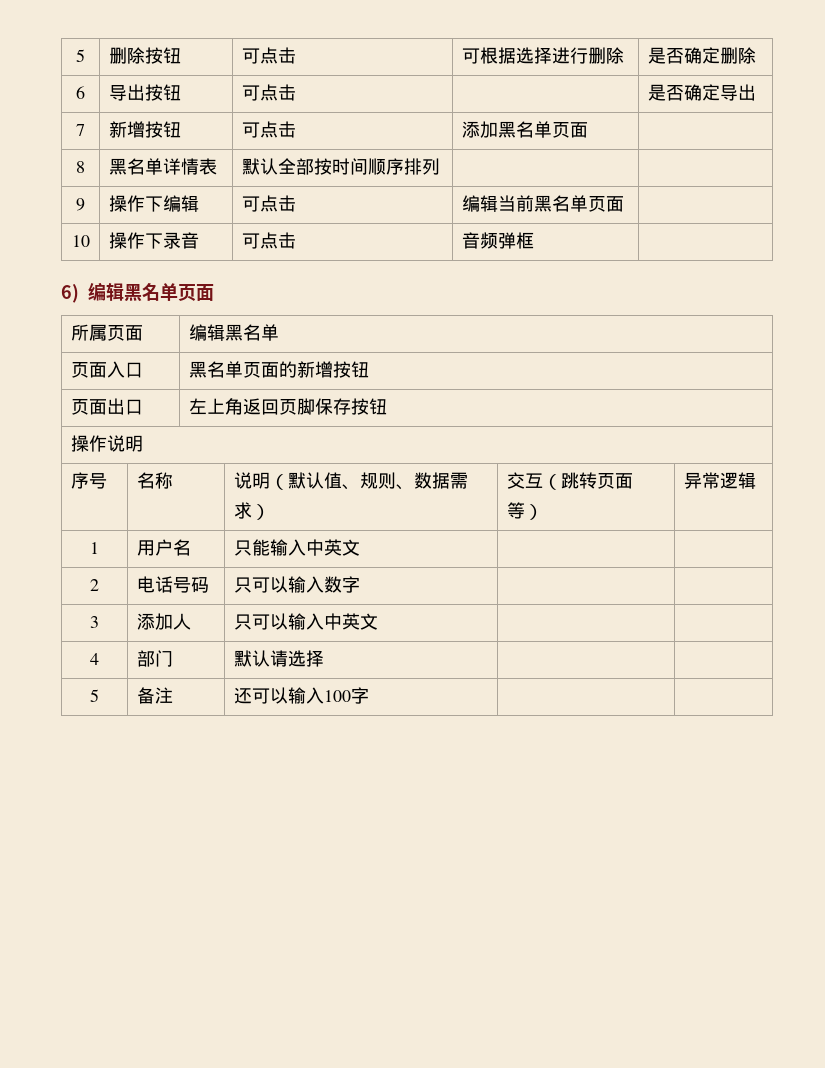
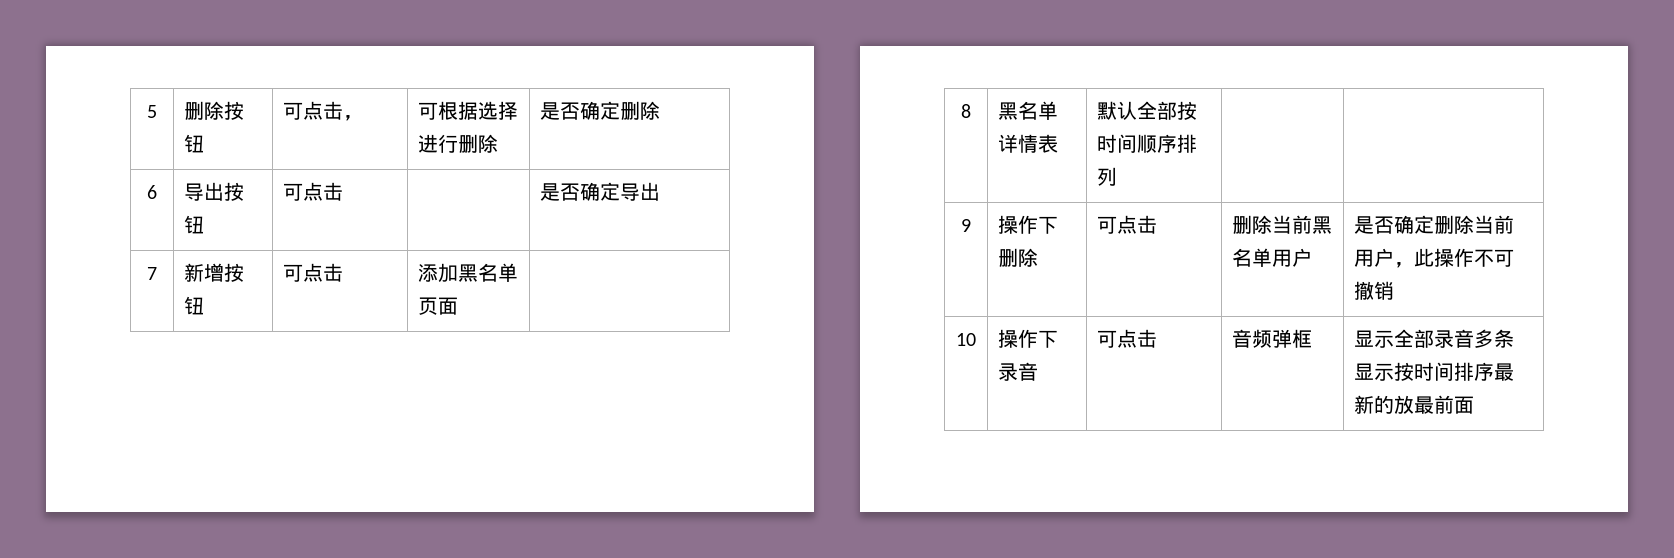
(296, 55) none -> [343,115,364,121] ，
[162,195,199,212] [241,195,296,212] [461,195,498,212] 编辑 | 可点击 | 编辑 -> [998,248,1039,267] [1097,215,1158,234] [1232,215,1273,234] 删除 | 可点击 | 删除
[587,196,624,212] 页面 | -> [1272,248,1313,267] [1354,215,1515,234] [1354,248,1515,268] [1354,281,1395,300] 用户 | 是否确定删除当前用户，此操作不可撤销
[61,282,214,303] [70,324,143,341] [188,324,279,341] [70,361,143,378] [188,361,369,378] [70,398,143,415] [188,398,387,415] [70,435,143,452] [70,472,107,489] [136,472,173,489] [233,472,468,490] [233,502,270,520] [506,472,633,490] [506,502,543,520] [683,472,756,489] [90,542,99,554] [136,539,191,556] [233,539,360,556] [90,579,99,591] [136,576,209,593] [233,576,360,593] [90,616,99,628] [136,613,191,630] [233,613,378,630] [90,653,99,665] [136,650,173,667] [233,650,324,667] [90,689,99,702] [136,687,173,704] [233,687,369,704] // 6)编辑黑名单页面 // 所属页面 | 编辑黑名单 // 页面入口 | 黑名单页面的新增按钮 // 页面出口 | 左上角返回页脚保存按钮 // 操作说明 // 序号 | 名称 | 说明（默认值、规则、数据需求） | 交互（跳转页面等） | 异常逻辑 // 1 | 用户名 | 只能输入中英文 | | // 2 | 电话号码 | 只可以输入数字 | | // 3 | 添加人 | 只可以输入中英文 | | // 4 | 部门 | 默认请选择 | | // 5 | 备注 | 还可以输入100字 | | -> [1354,329,1515,348] [1354,362,1515,381] [1354,395,1475,414] 显示全部录音多条显示按时间排序最新的放最前面

